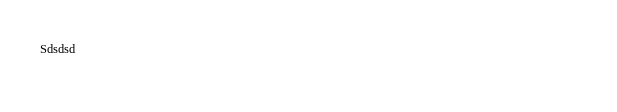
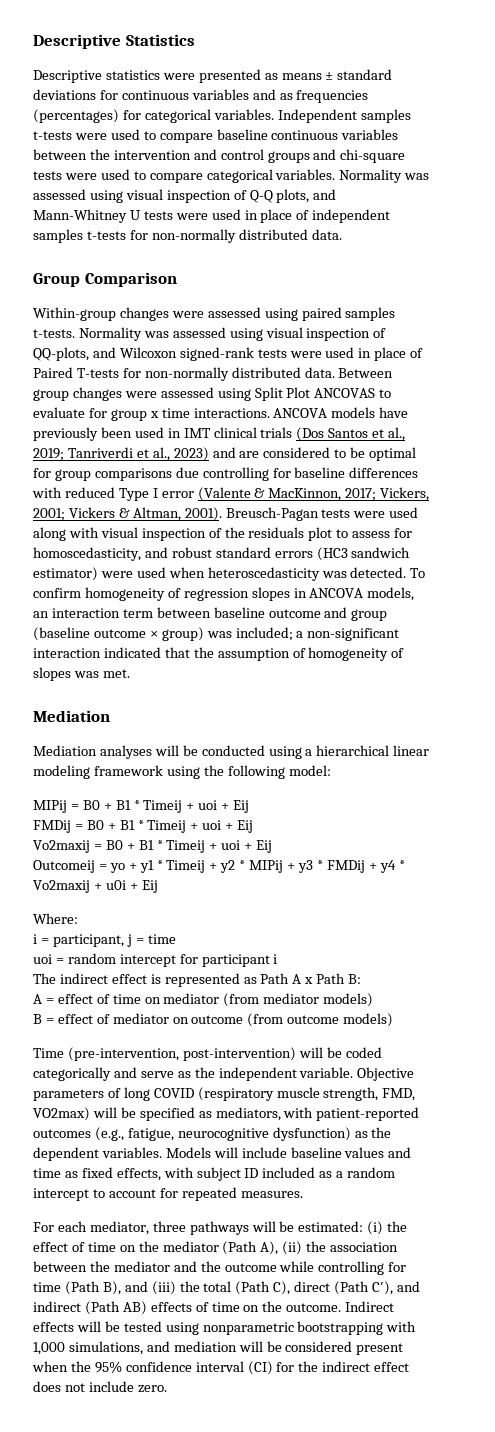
[40,44,76,53] Sdsdsd -> [33,34,195,49] [33,69,393,83] [33,89,369,103] [33,109,411,123] [33,129,399,143] [33,149,406,163] [33,169,430,183] [33,189,337,203] [33,209,391,223] [33,229,342,243] [33,272,177,287] [33,307,396,321] [33,327,387,341] [33,347,424,361] [33,367,394,381] [33,387,392,401] [33,407,409,421] [33,427,406,441] [33,447,417,461] [33,467,419,481] [32,487,430,501] [33,507,419,521] [33,527,413,541] [33,547,411,561] [33,567,426,581] [33,587,415,601] [33,607,388,621] [33,627,400,641] [33,647,405,661] [33,667,130,681] [33,710,110,722] [33,745,430,759] [33,765,331,779] [33,800,250,813] [33,820,254,833] [33,840,273,853] [33,860,405,873] [33,880,158,893] [33,913,78,924] [33,934,176,947] [33,953,278,967] [33,973,362,987] [33,993,374,1007] [33,1013,394,1027] [33,1047,382,1061] [33,1067,415,1081] [33,1087,416,1101] [33,1107,420,1121] [33,1127,392,1141] [33,1147,412,1161] [33,1167,396,1181] [33,1187,303,1201] [33,1221,408,1235] [33,1241,399,1255] [33,1261,407,1275] [33,1281,420,1295] [33,1301,395,1315] [33,1321,417,1335] [33,1341,404,1355] [32,1361,410,1375] [33,1381,167,1393] Descriptive Statistics // Descriptive statistics were presented as means ± standard deviations for continuous variables and as frequencies (percentages) for categorical variables. Independent samples t-tests were used to compare baseline continuous variables between the intervention and control groups and chi-square tests were used to compare categorical variables. Normality was assessed using visual inspection of Q-Q plots, and Mann-Whitney U tests were used in place of independent samples t-tests for non-normally distributed data. // Group Comparison // Within-group changes were assessed using paired samples t-tests. Normality was assessed using visual inspection of QQ-plots, and Wilcoxon signed-rank tests were used in place of Paired T-tests for non-normally distributed data. Between group changes were assessed using Split Plot ANCOVAS to evaluate for group x time interactions. ANCOVA models have previously been used in IMT clinical trials (Dos Santos et al., 2019; Tanriverdi et al., 2023) and are considered to be optimal for group comparisons due controlling for baseline differences with reduced Type I error (Valente & MacKinnon, 2017; Vickers, 2001; Vickers & Altman, 2001). Breusch-Pagan tests were used along with visual inspection of the residuals plot to assess for homoscedasticity, and robust standard errors (HC3 sandwich estimator) were used when heteroscedasticity was detected. To confirm homogeneity of regression slopes in ANCOVA models, an interaction term between baseline outcome and group (baseline outcome × group) was included; a non-significant interaction indicated that the assumption of homogeneity of slopes was met. // Mediation // Mediation analyses will be conducted using a hierarchical linear modeling framework using the following model: // MIPij = B0 + B1 * Timeij + uoi + Eij // FMDij = B0 + B1 * Timeij + uoi + Eij // Vo2maxij = B0 + B1 * Timeij + uoi + Eij // Outcomeij = yo + y1 * Timeij + y2 * MIPij + y3 * FMDij + y4 * Vo2maxij + u0i + Eij // Where: // i = participant, j = time // uoi = random intercept for participant i // The indirect effect is represented as Path A x Path B: // A = effect of time on mediator (from mediator models) // B = effect of mediator on outcome (from outcome models) // Time (pre-intervention, post-intervention) will be coded categorically and serve as the independent variable. Objective parameters of long COVID (respiratory muscle strength, FMD, VO2max) will be specified as mediators, with patient-reported outcomes (e.g., fatigue, neurocognitive dysfunction) as the dependent variables. Models will include baseline values and time as fixed effects, with subject ID included as a random intercept to account for repeated measures. // For each mediator, three pathways will be estimated: (i) the effect of time on the mediator (Path A), (ii) the association between the mediator and the outcome while controlling for time (Path B), and (iii) the total (Path C), direct (Path C′), and indirect (Path AB) effects of time on the outcome. Indirect effects will be tested using nonparametric bootstrapping with 1,000 simulations, and mediation will be considered present when the 95% confidence interval (CI) for the indirect effect does not include zero.

